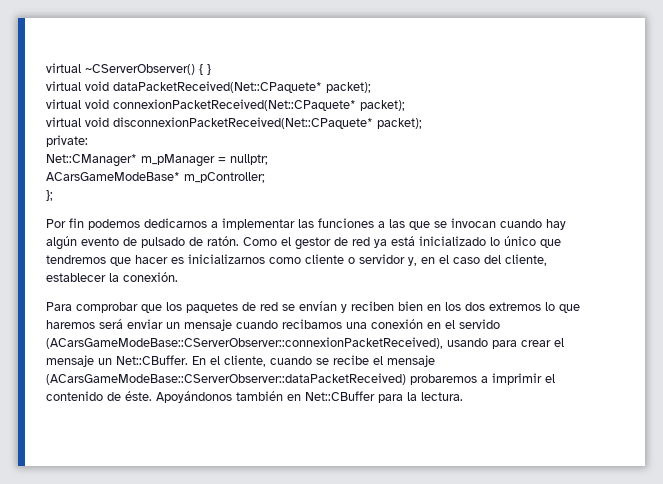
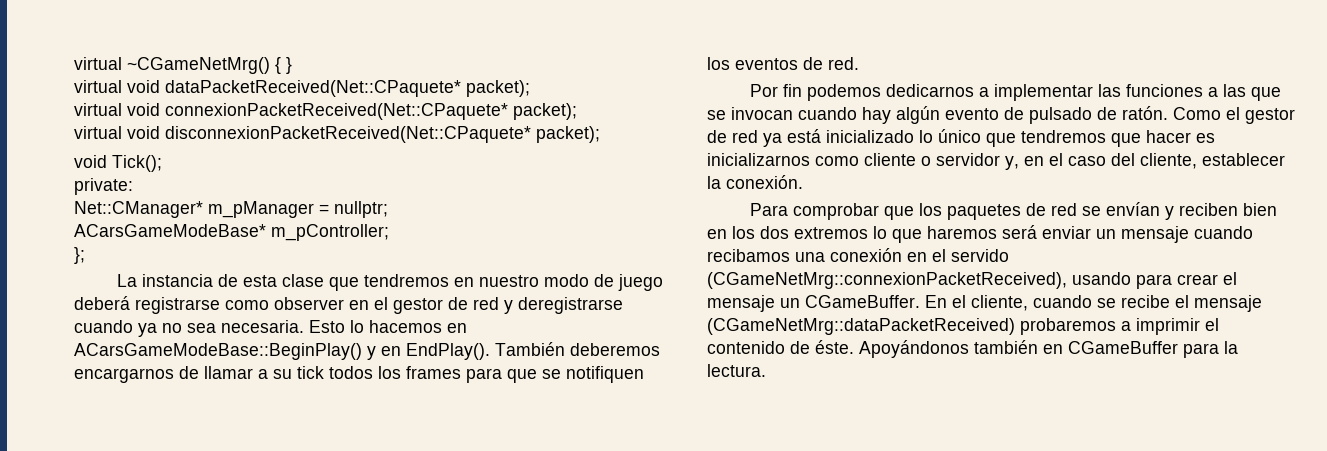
[46,63,195,75] virtual ~CServerObserver() -> [74,57,270,74] virtual ~CGameNetMrg()
(422, 123) none -> [74,155,162,172] // void Tick();
(53, 195) none -> [116,274,663,291] [74,296,623,314] [74,320,467,337] [74,342,660,360] [74,366,644,383] [707,57,859,70] // La instancia de esta clase que tendremos en nuestro modo de juego deberá registrarse como observer en el gestor de red y deregistrarse cuando ya no sea necesaria. Esto lo hacemos en ACarsGameModeBase::BeginPlay() y en EndPlay(). También deberemos encargarnos de llamar a su tick todos los frames para que se notifiquen los eventos de red.
[46,337,443,349] (ACarsGameModeBase::CServerObserver::connexionPacketReceived), -> [707,272,1067,289] (CGameNetMrg::connexionPacketReceived),
[116,355,188,365] Net::CBuffer. -> [805,295,920,308] CGameBuffer.
[46,373,406,385] (ACarsGameModeBase::CServerObserver::dataPacketReceived) -> [707,318,1015,335] (CGameNetMrg::dataPacketReceived)
[305,391,375,401] Net::CBuffer -> [1068,341,1178,354] CGameBuffer

